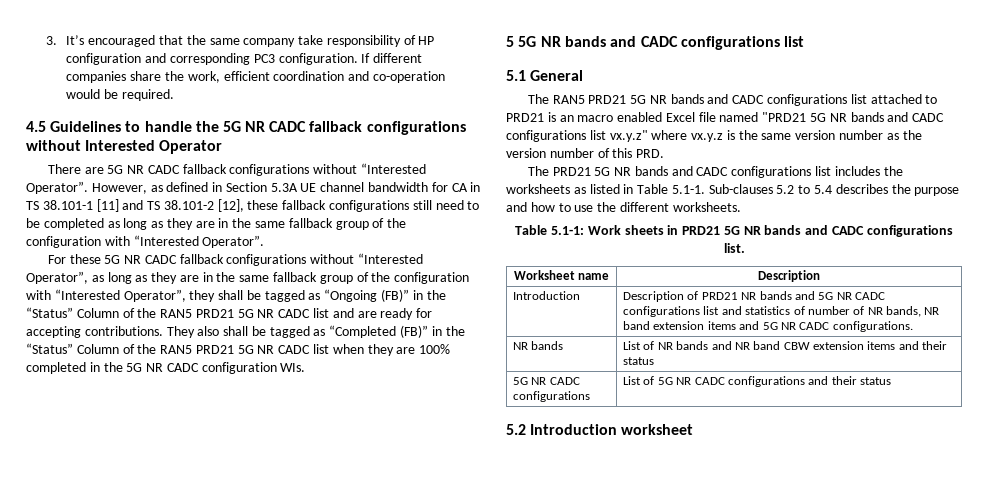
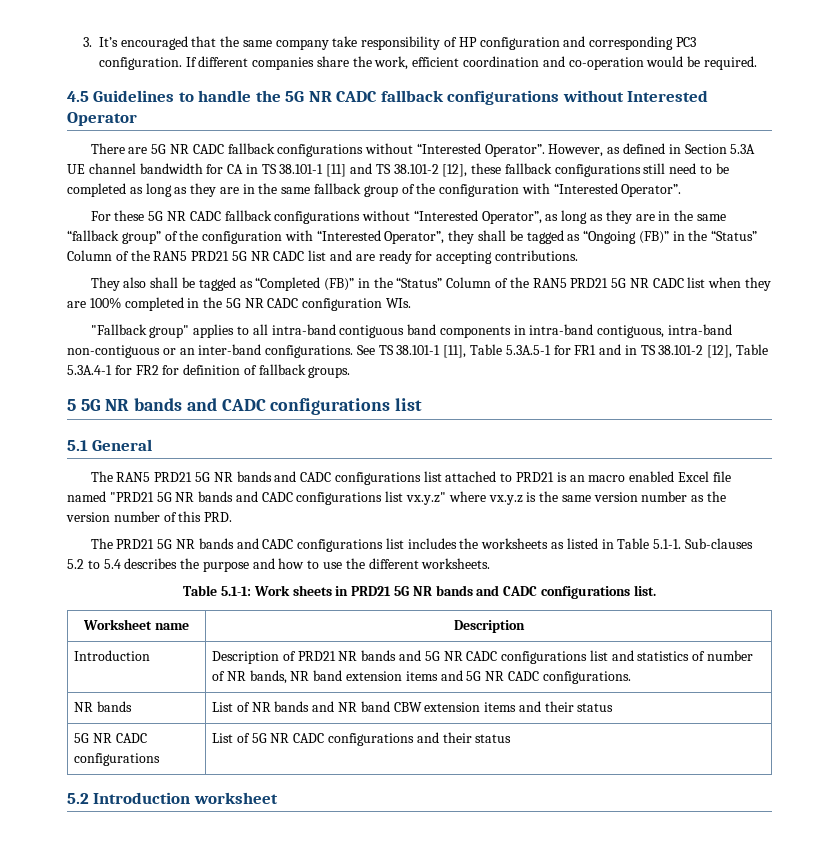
[273,272,353,284] fallback group -> [67,230,161,244] “fallback group”
(163, 331) none -> (578, 255) //
(306, 367) none -> [90,324,732,338] [67,344,769,358] [67,364,351,378] // "Fallback group" applies to all intra-band contiguous band components in intra-band contiguous, intra-band non-contiguous or an inter-band configurations. See TS 38.101-1 [11], Table 5.3A.5-1 for FR1 and in TS 38.101-2 [12], Table 5.3A.4-1 for FR2 for definition of fallback groups.

